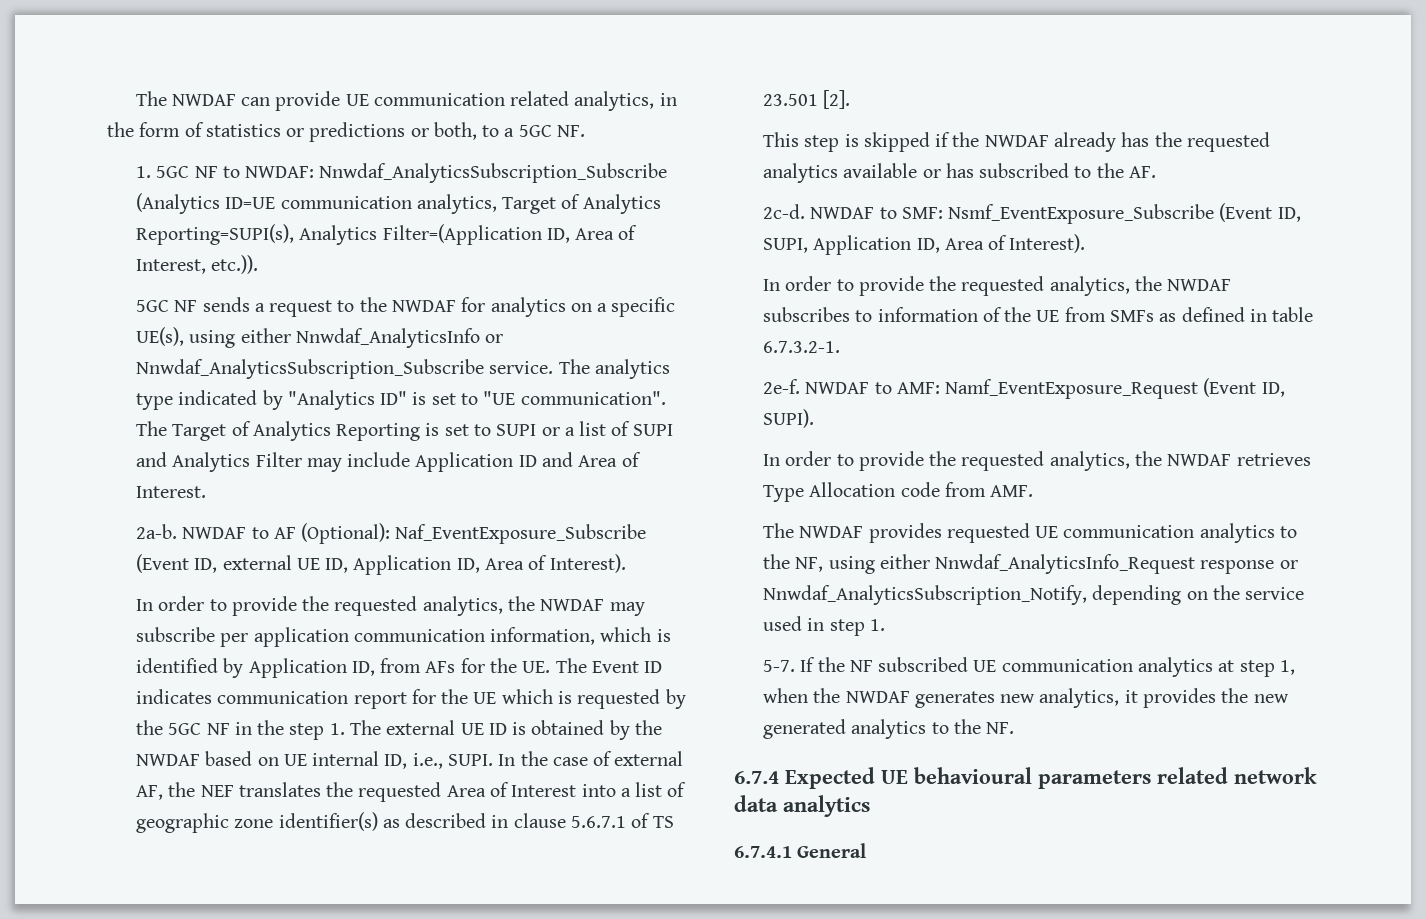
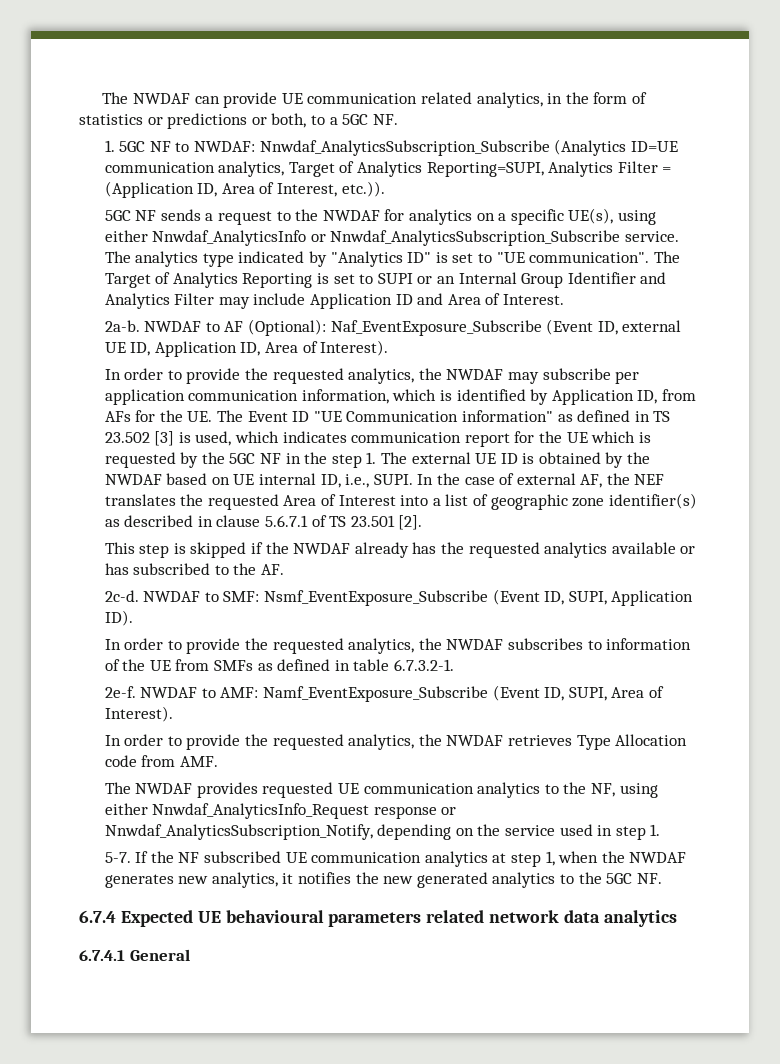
[136,224,542,245] Reporting=SUPI(s), Analytics Filter=(Application -> [426,161,672,177] [104,181,194,198] Reporting=SUPI, Analytics Filter = (Application
[564,421,673,436] a list of SUPI -> [436,272,636,288] an Internal Group Identifier
(663, 667) none -> [313,410,671,422] [104,431,279,446] "UE Communication information" as defined in TS 23.502 [3] is used, which
[916,234,1086,253] ID, Area of Interest). -> [104,610,133,626] ID).
[945,378,1285,399] [763,409,815,428] Namf_EventExposure_Request (Event ID, SUPI). -> [262,685,664,702] [104,706,173,722] Namf_EventExposure_Subscribe (Event ID, SUPI, Area of Interest).
[1142,688,1216,708] provides -> [297,872,351,884] notifies
(981, 726) none -> [606,873,633,884] 5GC

